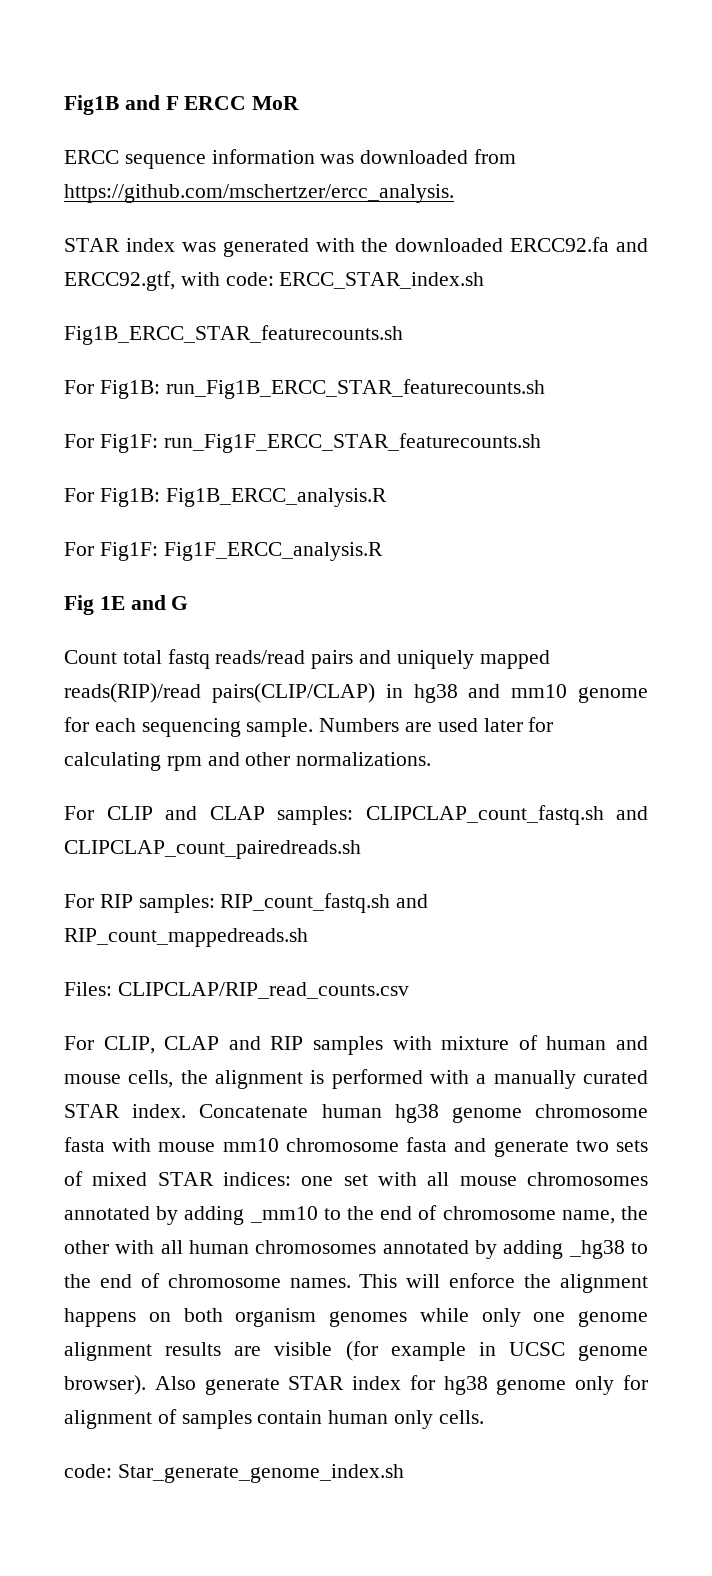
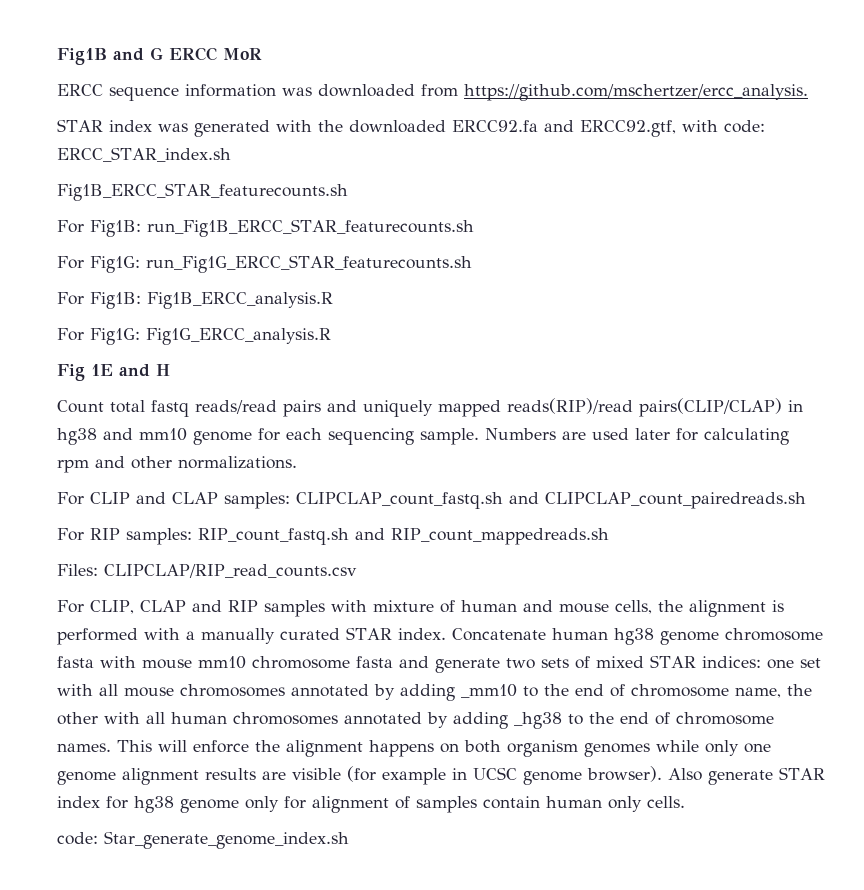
[165,96,179,110] F -> [150,47,163,60] G
[99,433,541,453] Fig1F: run_Fig1F_ERCC_STAR_featurecounts.sh -> [90,255,472,273] Fig1G: run_Fig1G_ERCC_STAR_featurecounts.sh
[99,542,383,561] Fig1F: Fig1F_ERCC_analysis.R -> [90,328,331,345] Fig1G: Fig1G_ERCC_analysis.R
[171,596,189,610] G -> [156,364,170,376] H

